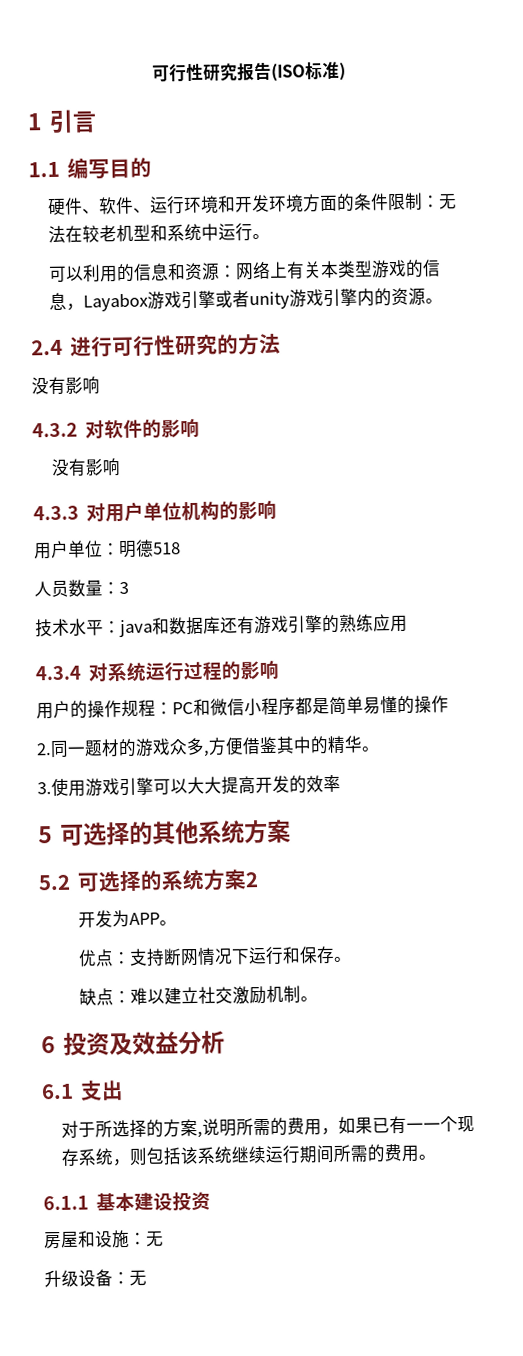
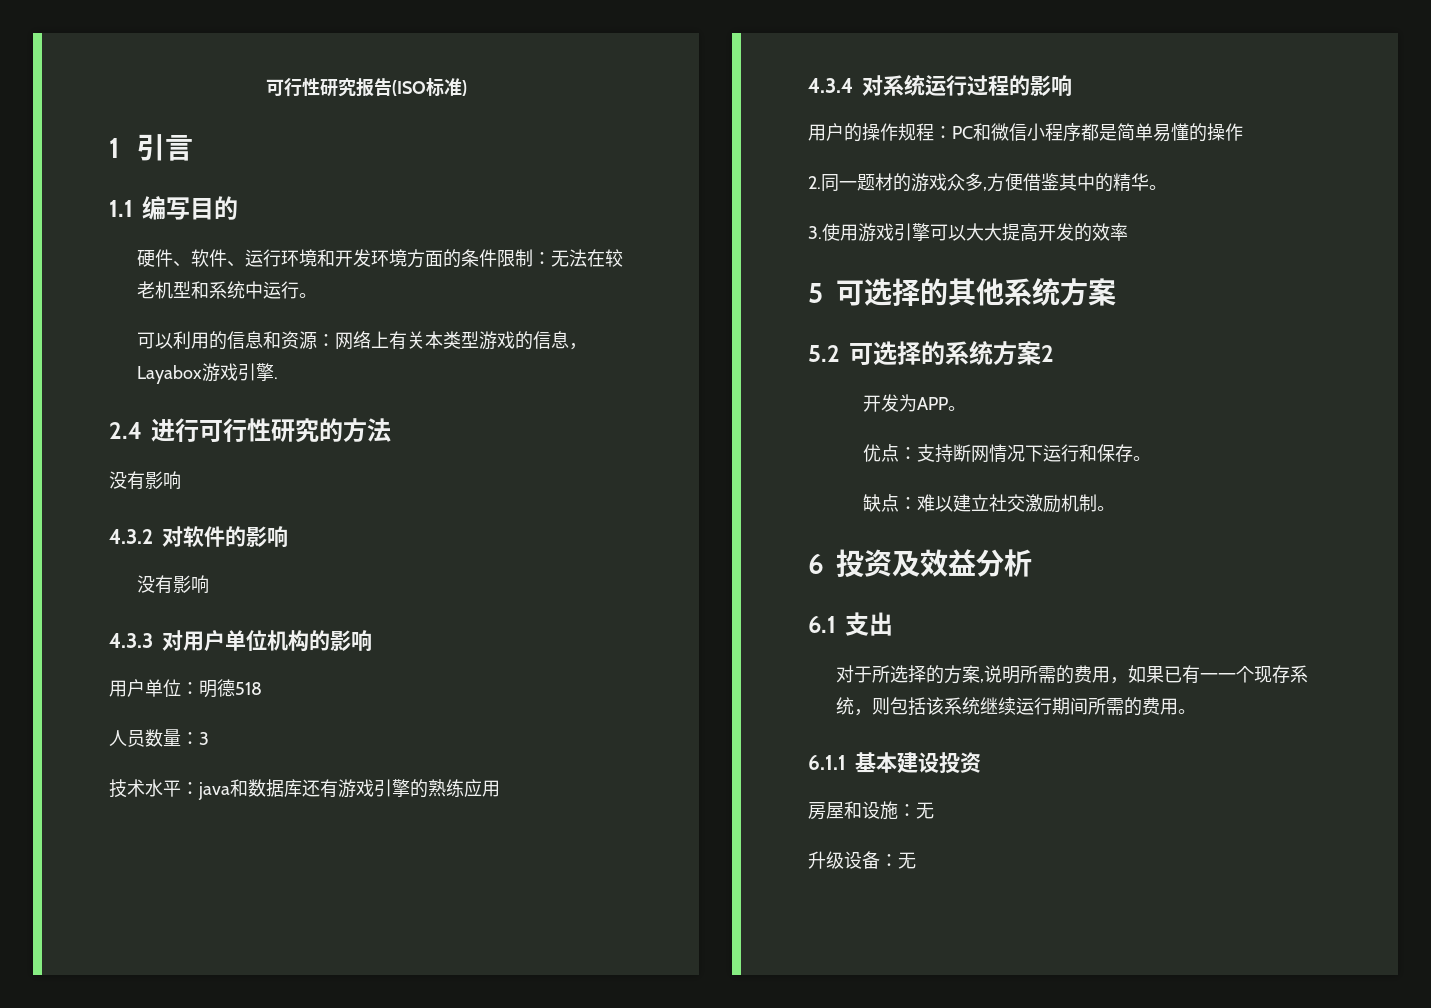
[215,287,444,310] 或者unity游戏引擎内的资源。 -> [273,377,278,379] .

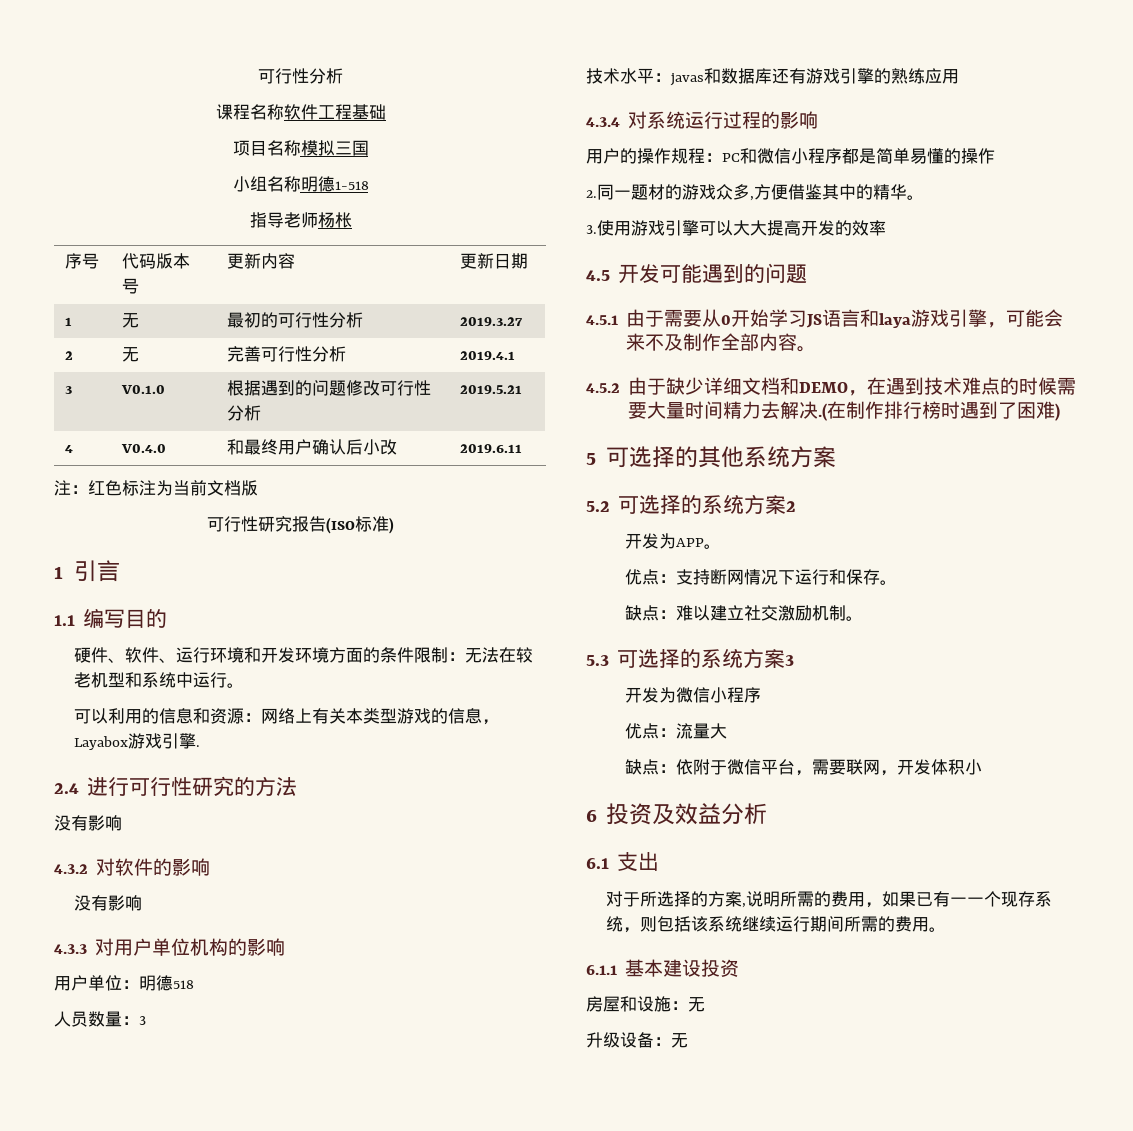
[265,78,320,97] 可行性 -> [258,68,343,84] [215,104,386,120] [232,140,369,156] [232,176,369,192] [249,212,352,228] [64,253,99,269] [121,253,190,269] [121,278,139,294] [226,253,295,269] [459,253,528,269] [64,317,72,326] [121,313,139,328] [226,312,363,328] [459,317,523,326] [64,351,73,360] [121,347,139,362] [226,346,346,362] [459,351,515,360] [64,386,72,394] [120,385,165,394] [226,380,431,396] [226,405,261,421] [459,385,522,394] [64,445,73,453] [120,444,166,453] [226,439,397,455] [459,444,522,453] [54,480,258,496] [207,516,258,532] 可行性分析 // 课程名称软件工程基础 // 项目名称模拟三国 // 小组名称明德1-518 // 指导老师杨枨 // 序号 | 代码版本号 | 更新内容 | 更新日期 // 1 | 无 | 最初的可行性分析 | 2019.3.27 // 2 | 无 | 完善可行性分析 | 2019.4.1 // 3 | V0.1.0 | 根据遇到的问题修改可行性分析 | 2019.5.21 // 4 | V0.4.0 | 和最终用户确认后小改 | 2019.6.11 // 注：红色标注为当前文档版 // 可行性
[198,782,230,800] java -> [670,73,704,86] javas
(1128, 232) none -> [586,263,808,284] [586,309,1064,328] [626,333,817,352] [586,377,1077,396] [628,401,1061,421] // 4.5开发可能遇到的问题 // 4.5.1由于需要从0开始学习JS语言和laya游戏引擎，可能会来不及制作全部内容。 // 4.5.2由于缺少详细文档和DEMO，在遇到技术难点的时候需要大量时间精力去解决.(在制作排行榜时遇到了困难)
(1116, 508) none -> [586,648,795,668] [625,687,762,703] [625,723,728,739] [625,759,983,776] // 5.3可选择的系统方案3 // 开发为微信小程序 // 优点：流量大 // 缺点：依附于微信平台，需要联网，开发体积小

